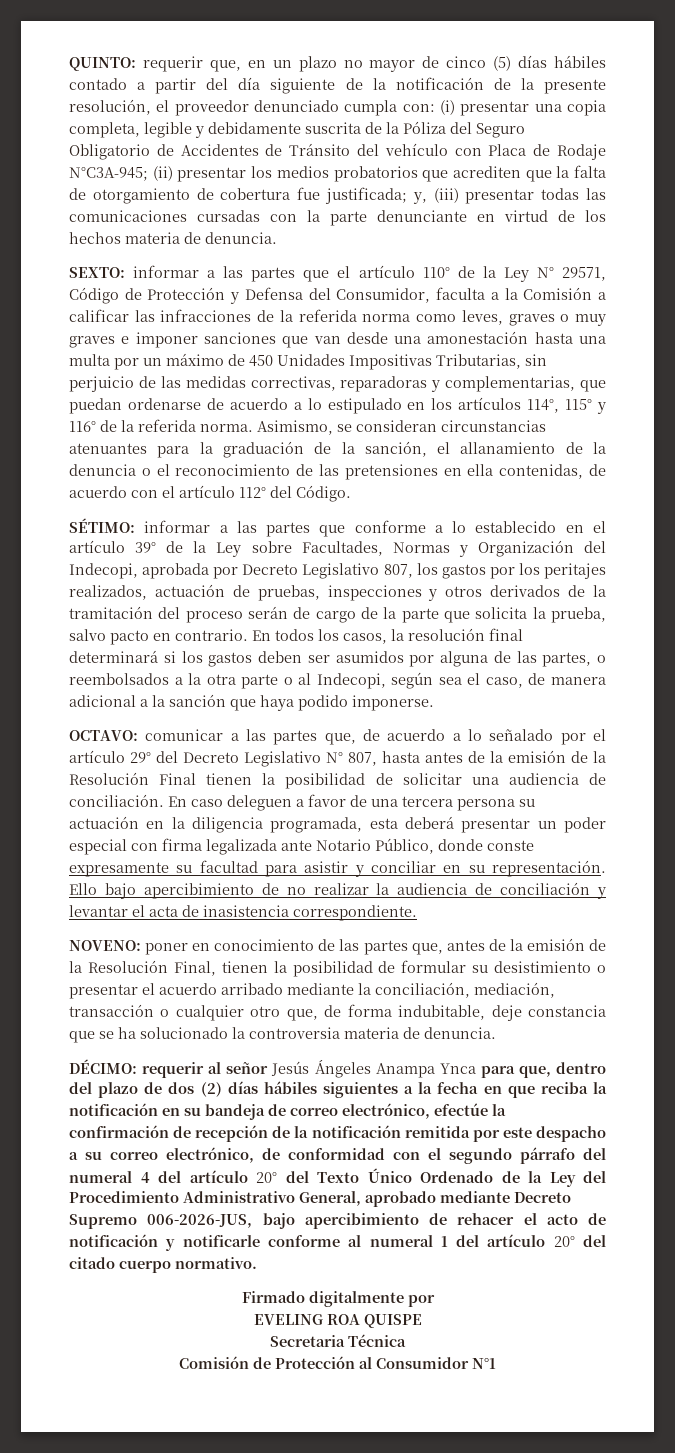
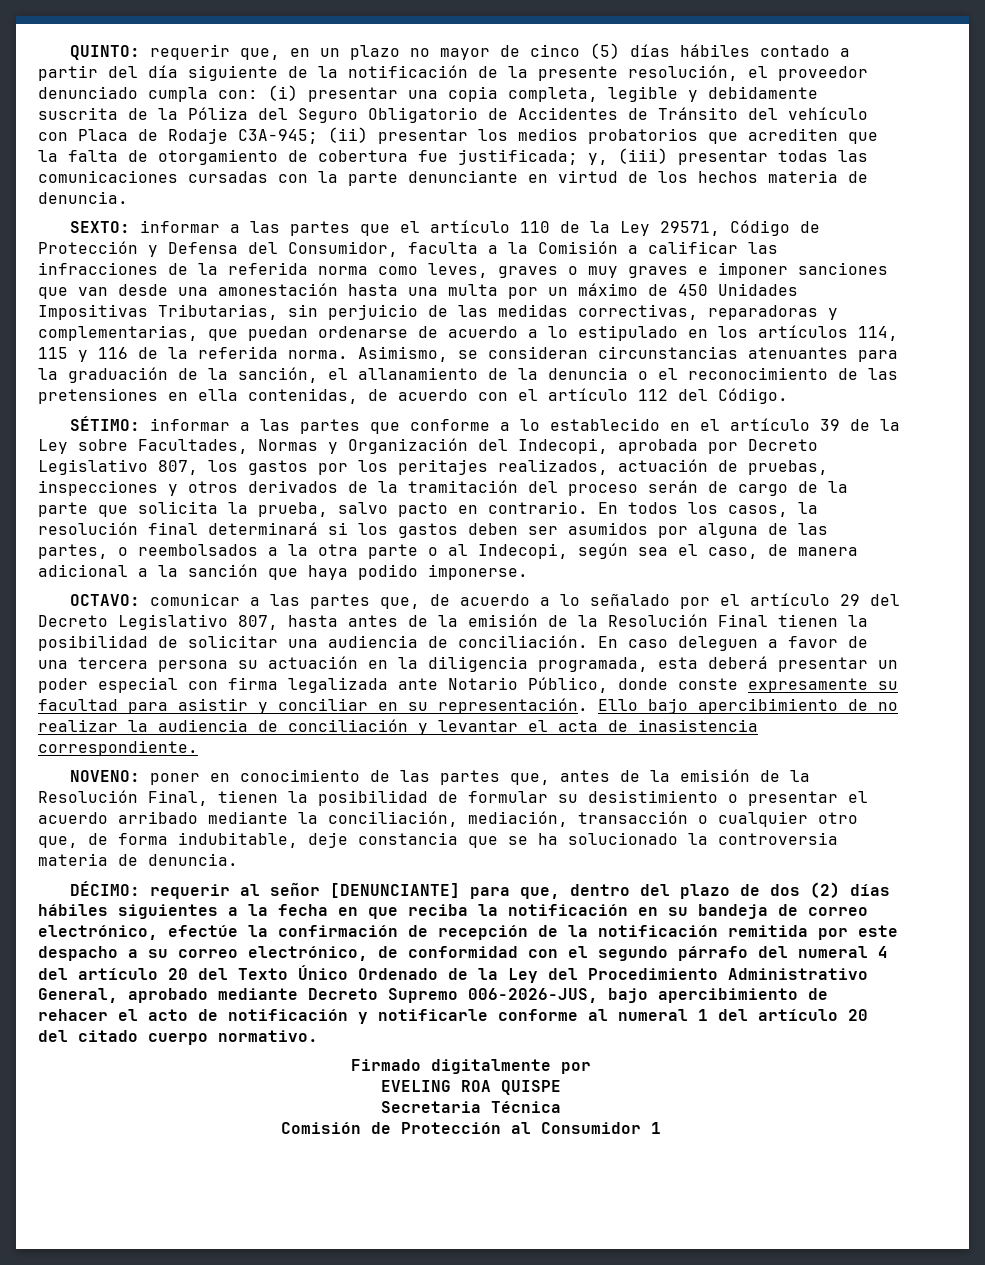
[69,167,148,181] N°C3A-945; -> [238,129,318,144] C3A-945;
[422,266,554,282] 110° de la Ley N° -> [520,221,651,236] 110 de la Ley
[527,399,606,414] [69,421,96,432] 114°, 115° y 116° -> [858,326,898,341] [38,347,128,362] 114, 115 y 116
[239,487,266,498] 112° -> [638,389,668,401] 112
[135,542,157,553] 39° -> [820,419,841,431] 39
[130,752,151,763] 29° -> [840,594,861,606] 29
[326,752,343,763] N° -> (228, 622) none
[271,1059,476,1078] Jesús Ángeles Anampa Ynca -> [330,883,461,898] [DENUNCIANTE]
[256,1172,277,1183] 20° -> [168,968,188,980] 20
[553,1236,575,1247] 20° -> [848,1009,868,1021] 20
[472,1358,496,1369] N°1 -> [650,1122,661,1134] 1

